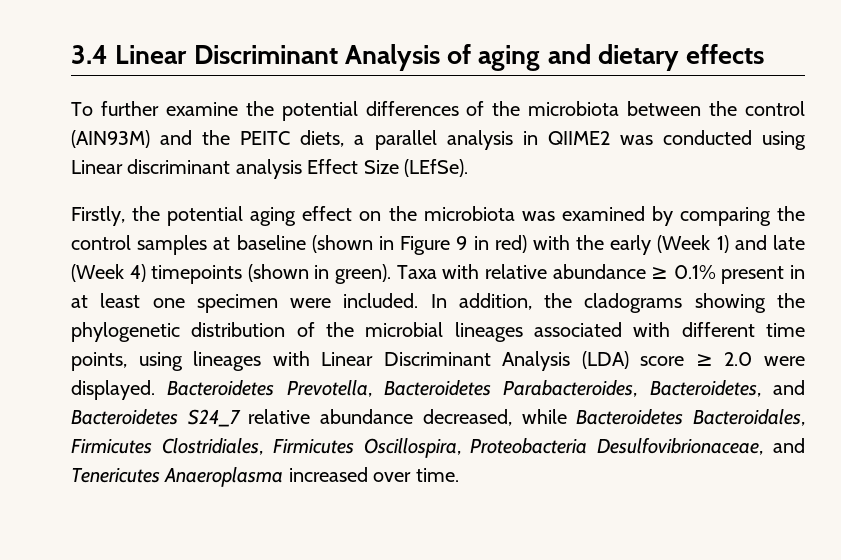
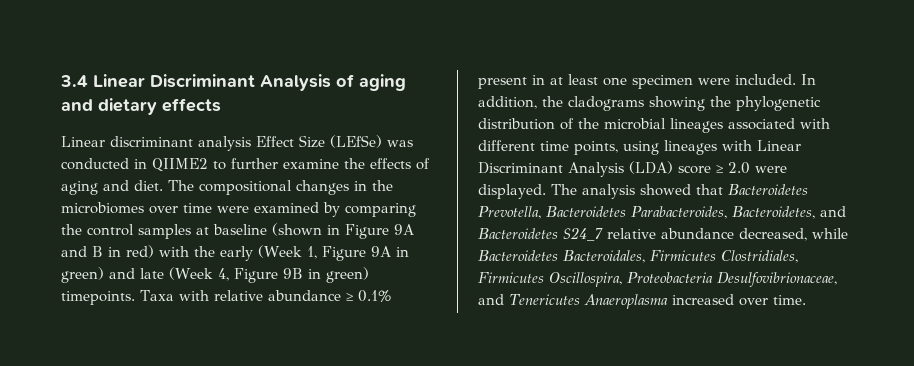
[71,101,806,121] [71,130,806,150] To further examine the potential differences of the microbiota between the control (AIN93M) and the PEITC diets, a parallel analysis in QIIME2 was conducted using -> (221, 105) none
[404,159,468,177] [71,206,555,226] (LEfSe). // Firstly, the potential aging effect on the microbiota was -> [330,135,413,148] [61,158,430,172] [61,180,393,195] [61,202,249,214] (LEfSe) was conducted in QIIME2 to further examine the effects of aging and diet. The compositional changes in the microbiomes over time were
[456,236,468,250] 9 -> [394,224,414,235] [61,246,103,257] 9A and B
[716,235,805,253] [71,264,392,284] 1) and late (Week 4) timepoints (shown in green). -> [306,246,409,261] [61,267,369,283] [61,291,135,305] 1, Figure 9A in green) and late (Week 4, Figure 9B in green) timepoints.
(155, 390) none -> [551,184,723,199] The analysis showed that

